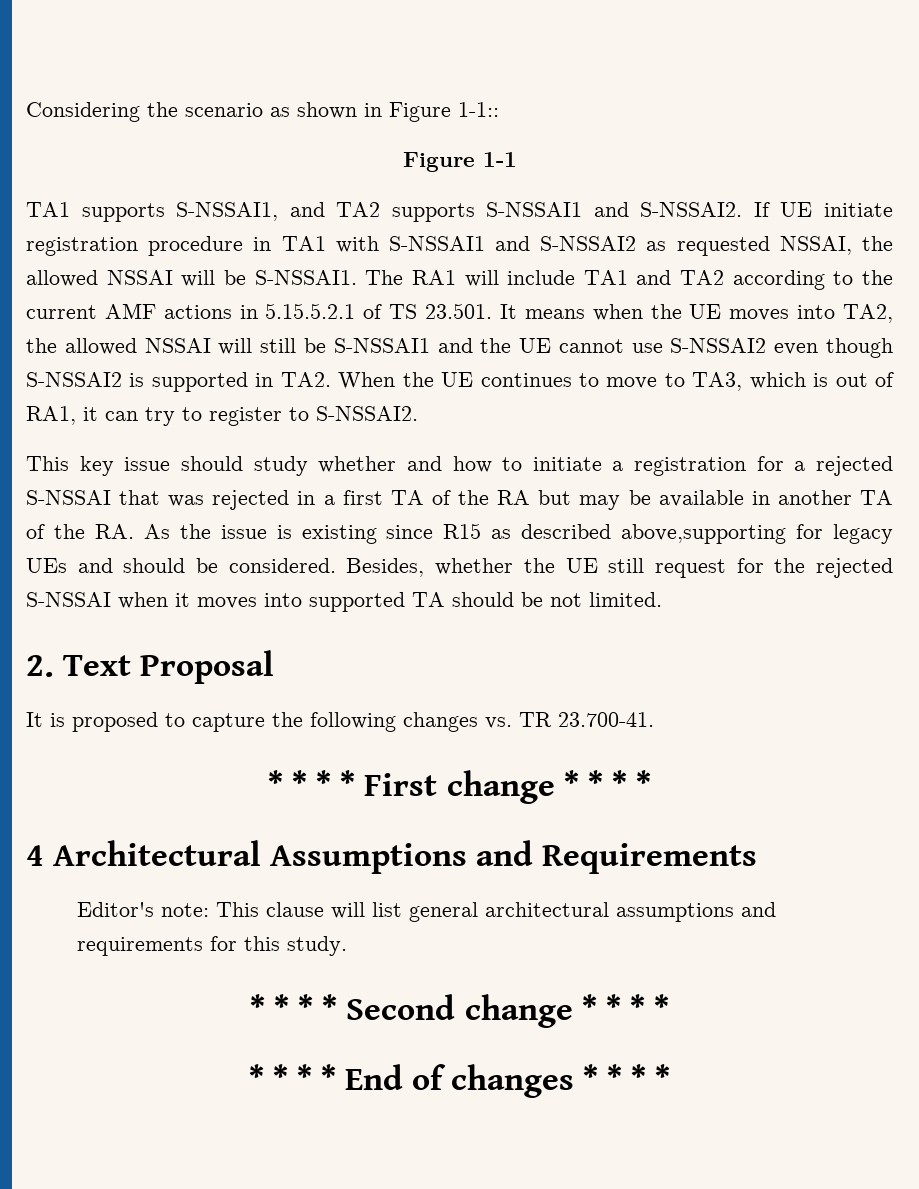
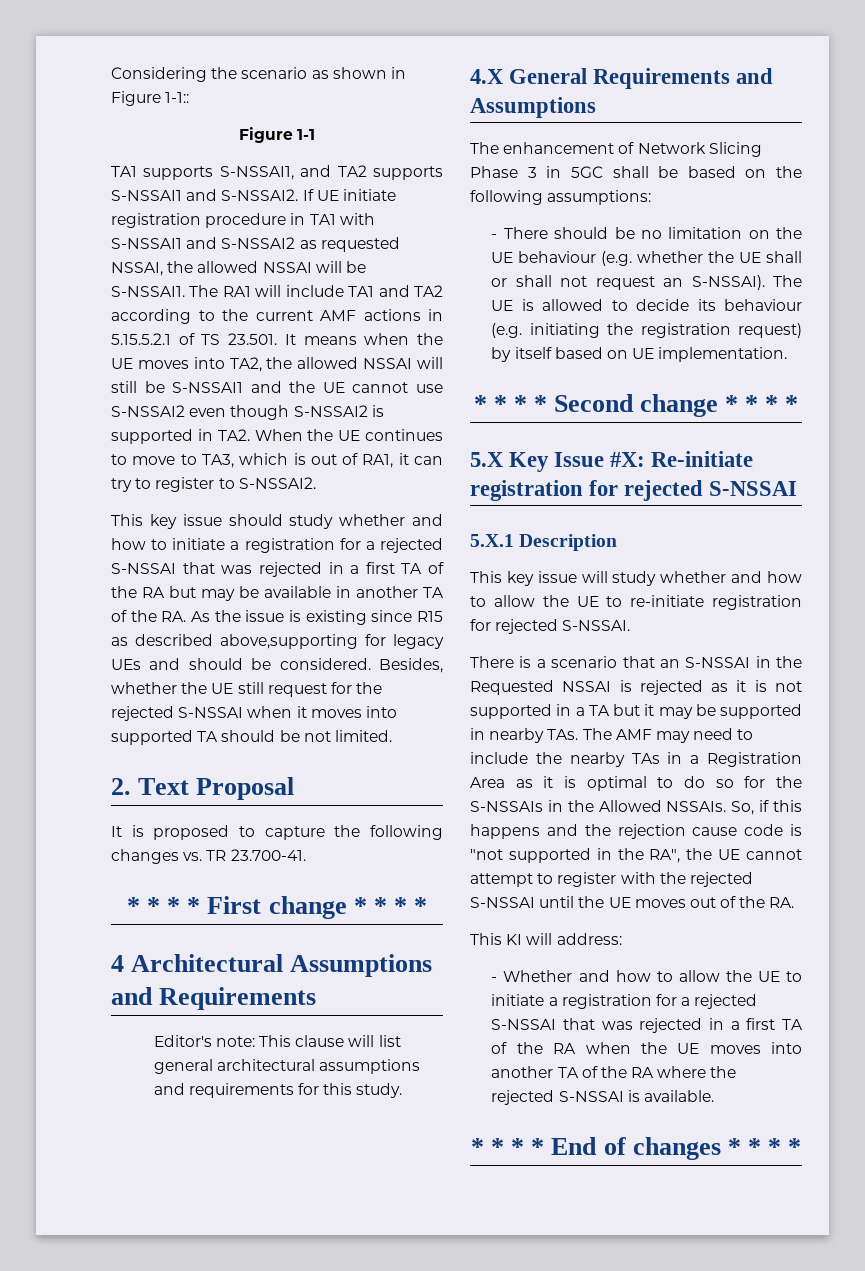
(347, 946) none -> [470,68,774,89] [470,97,596,118] [470,142,762,157] [470,166,802,178] [470,190,652,205] [491,227,802,239] [491,251,802,266] [491,275,802,290] [491,299,802,311] [491,323,802,338] [491,347,788,362] // 4.X General Requirements and Assumptions // The enhancement of Network Slicing Phase 3 in 5GC shall be based on the following assumptions: // - There should be no limitation on the UE behaviour (e.g. whether the UE shall or shall not request an S-NSSAI). The UE is allowed to decide its behaviour (e.g. initiating the registration request) by itself based on UE implementation.
(669, 1007) none -> [470,451,754,472] [470,480,798,501] [470,534,618,551] [470,571,802,586] [470,595,802,610] [470,619,631,634] [470,656,802,668] [470,680,802,695] [470,704,802,719] [470,728,754,743] [470,752,802,767] [470,776,802,791] [470,800,802,815] [470,824,802,839] [470,848,802,863] [470,872,753,887] [470,896,795,908] [470,933,622,945] [491,970,802,982] [491,994,758,1009] [491,1018,803,1033] [491,1042,802,1054] [491,1066,737,1078] [491,1090,714,1105] // 5.X Key Issue #X: Re-initiate registration for rejected S-NSSAI // 5.X.1 Description // This key issue will study whether and how to allow the UE to re-initiate registration for rejected S-NSSAI. // There is a scenario that an S-NSSAI in the Requested NSSAI is rejected as it is not supported in a TA but it may be supported in nearby TAs. The AMF may need to include the nearby TAs in a Registration Area as it is optimal to do so for the S-NSSAIs in the Allowed NSSAIs. So, if this happens and the rejection cause code is "not supported in the RA", the UE cannot attempt to register with the rejected S-NSSAI until the UE moves out of the RA. // This KI will address: // - Whether and how to allow the UE to initiate a registration for a rejected S-NSSAI that was rejected in a first TA of the RA when the UE moves into another TA of the RA where the rejected S-NSSAI is available.

